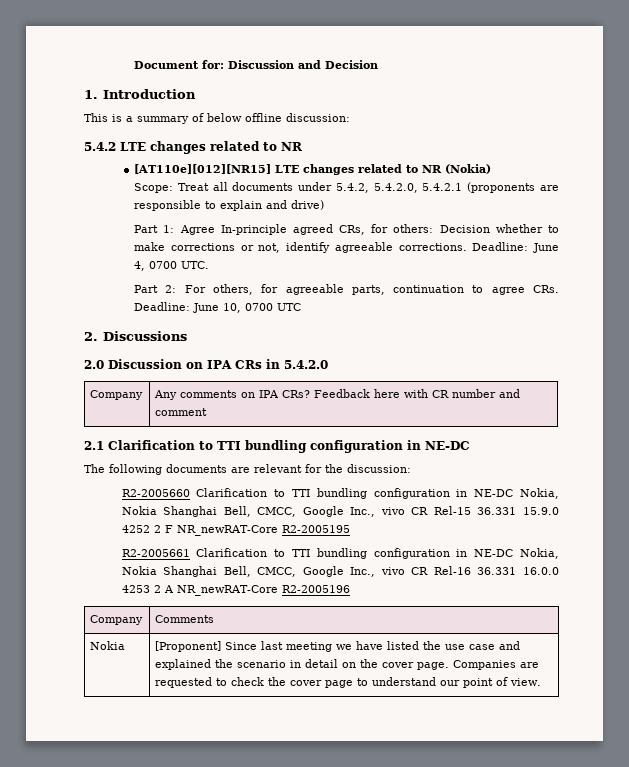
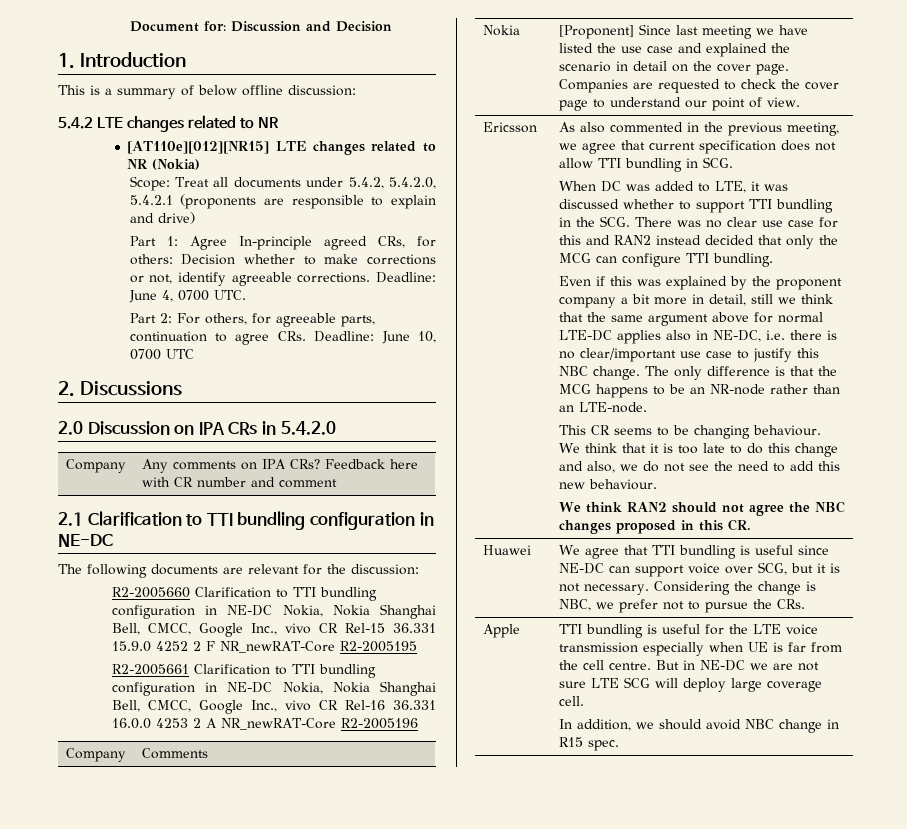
(542, 682) none -> [482,122,537,133] [558,122,839,136] [558,140,836,154] [558,157,733,172] [558,181,788,193] [558,199,833,213] [558,216,838,228] [558,235,838,249] [558,253,773,267] [558,276,842,290] [558,294,833,308] [558,312,823,326] [558,330,837,344] [558,348,819,362] [558,366,837,380] [558,384,840,398] [558,402,647,413] [558,425,821,439] [558,443,838,457] [558,461,840,473] [558,479,657,490] [558,501,845,516] [558,519,751,534] [482,545,531,555] [558,545,829,559] [558,562,840,577] [558,581,816,595] [558,599,805,613] [482,624,520,638] [558,624,818,638] [558,642,842,656] [558,660,819,671] [558,677,822,692] [558,696,584,706] [558,719,839,733] [558,737,619,751] // Ericsson | As also commented in the previous meeting, we agree that current specification does not allow TTI bundling in SCG. // When DC was added to LTE, it was discussed whether to support TTI bundling in the SCG. There was no clear use case for this and RAN2 instead decided that only the MCG can configure TTI bundling. // Even if this was explained by the proponent company a bit more in detail, still we think that the same argument above for normal LTE-DC applies also in NE-DC, i.e. there is no clear/important use case to justify this NBC change. The only difference is that the MCG happens to be an NR-node rather than an LTE-node. // This CR seems to be changing behaviour. We think that it is too late to do this change and also, we do not see the need to add this new behaviour. // We think RAN2 should not agree the NBC changes proposed in this CR. // Huawei | We agree that TTI bundling is useful since NE-DC can support voice over SCG, but it is not necessary. Considering the change is NBC, we prefer not to pursue the CRs. // Apple | TTI bundling is useful for the LTE voice transmission especially when UE is far from the cell centre. But in NE-DC we are not sure LTE SCG will deploy large coverage cell. // In addition, we should avoid NBC change in R15 spec.

